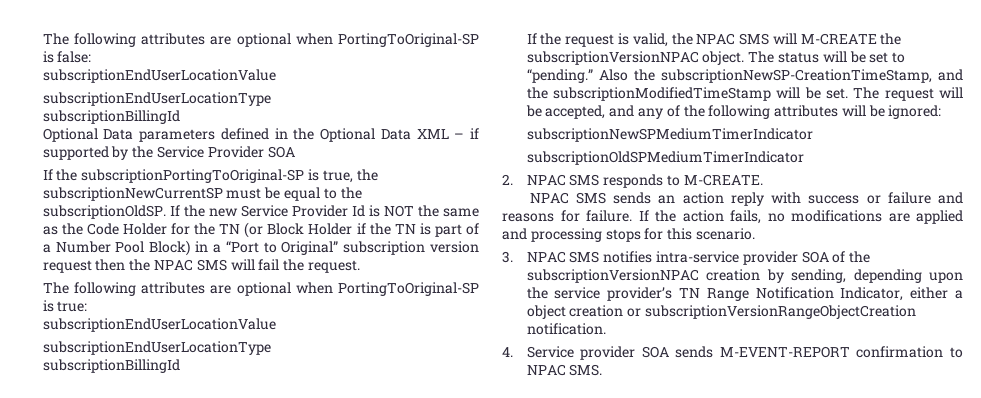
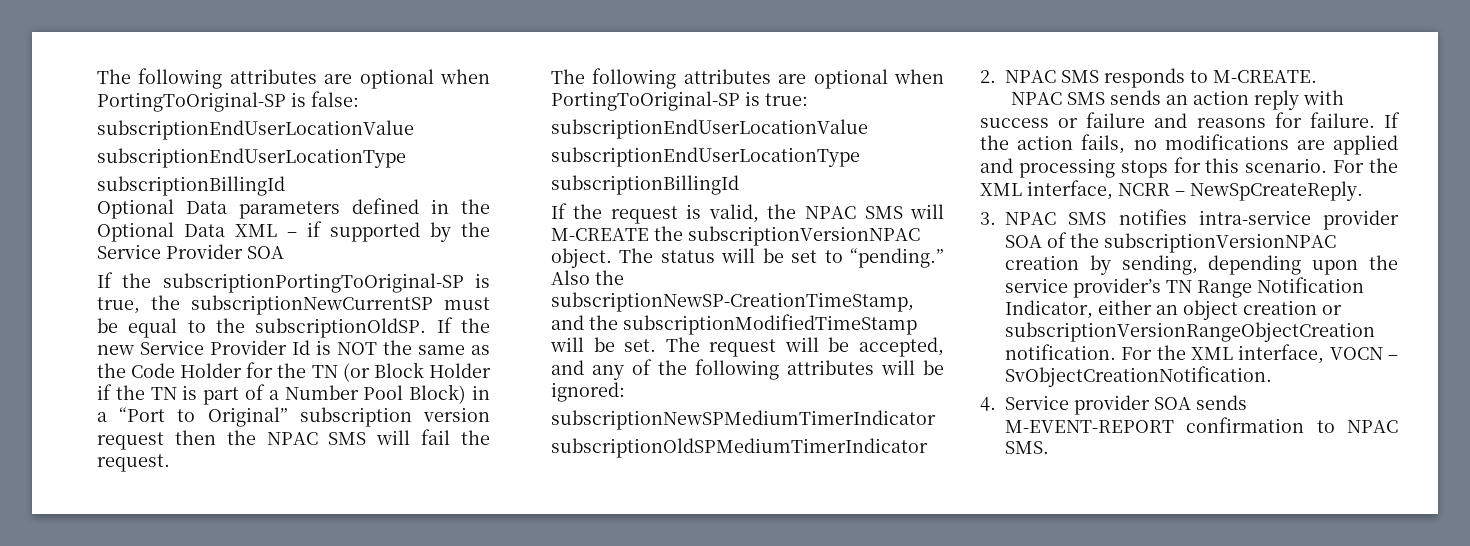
(755, 234) none -> [1333,158,1398,173] [980,180,1363,201] For the XML interface, NCRR – NewSpCreateReply.
[955,290,963,299] a -> [1156,305,1178,315] an
(606, 329) none -> [1121,344,1398,364] [1005,366,1272,387] For the XML interface, VOCN – SvObjectCreationNotification.

